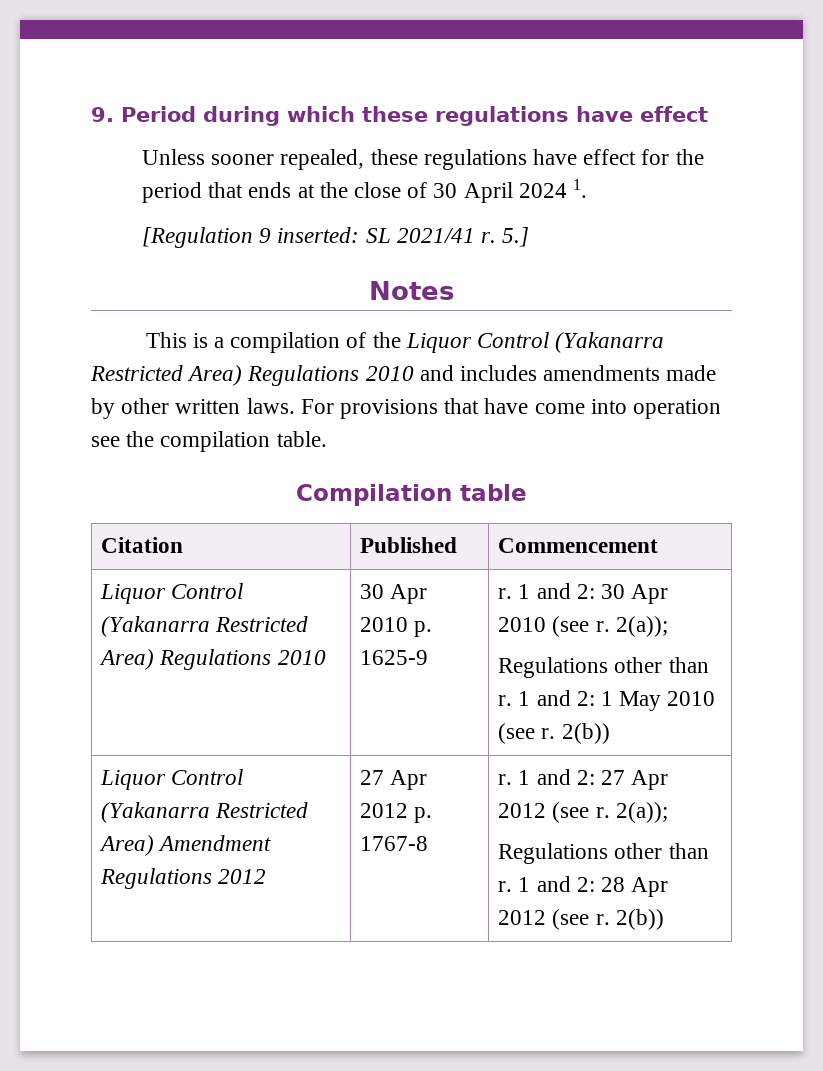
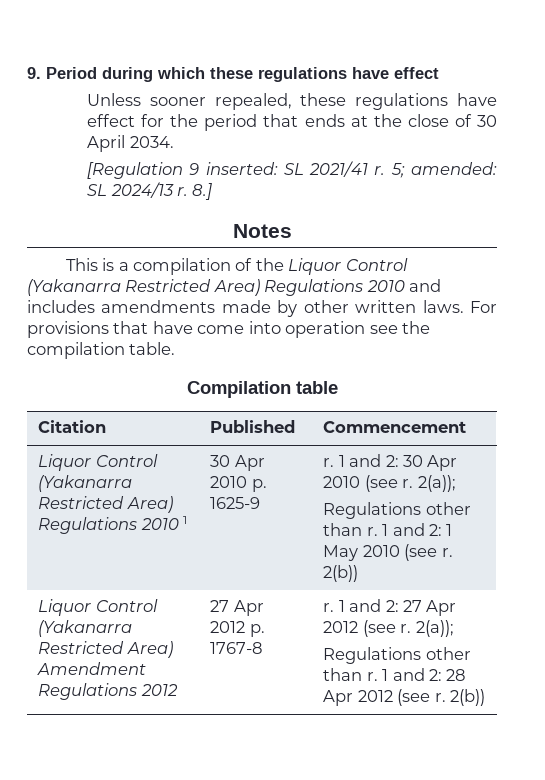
[518,179,588,198] 2024 1. -> [129,136,174,148] 2034.
[502,227,530,247] 5.] -> [390,162,497,178] [87,182,213,200] 5; amended: SL 2024/13 r. 8.]
(326, 657) none -> [183,516,188,524] 1

